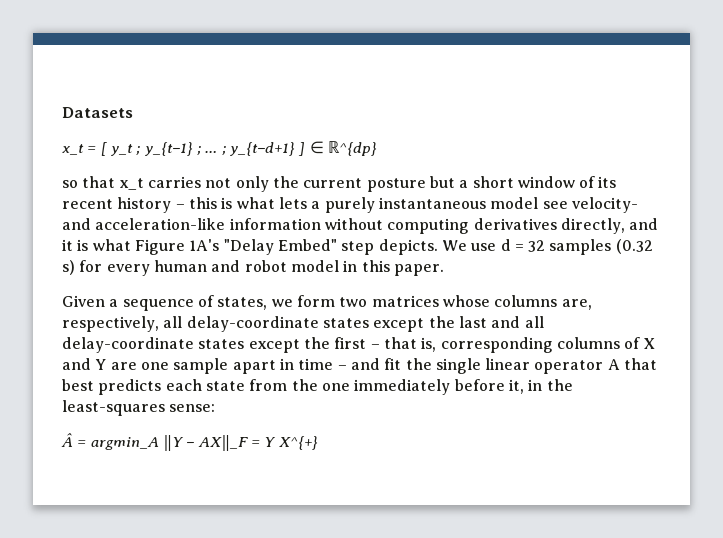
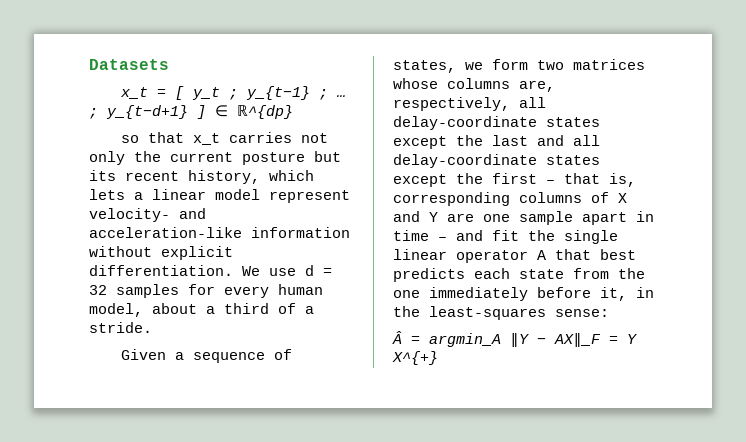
[459,176,617,188] [62,197,568,213] a short window of its recent history – this is what lets a purely instantaneous model see -> [89,170,314,184] [89,189,350,203] its recent history, which lets a linear model represent
[387,218,659,234] [62,239,438,255] computing derivatives directly, and it is what Figure 1A's "Delay Embed" step depicts. -> [161,246,233,260] [89,265,233,276] explicit differentiation.
[615,239,653,254] [62,260,75,275] (0.32 s) -> (179, 291) none
[211,260,444,276] and robot model in this paper. -> [89,303,314,317] [89,322,152,333] model, about a third of a stride.

